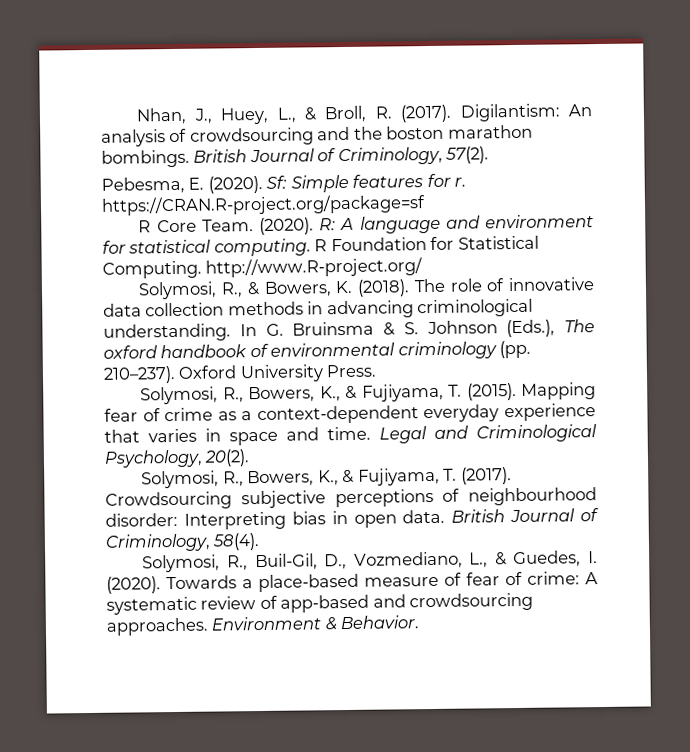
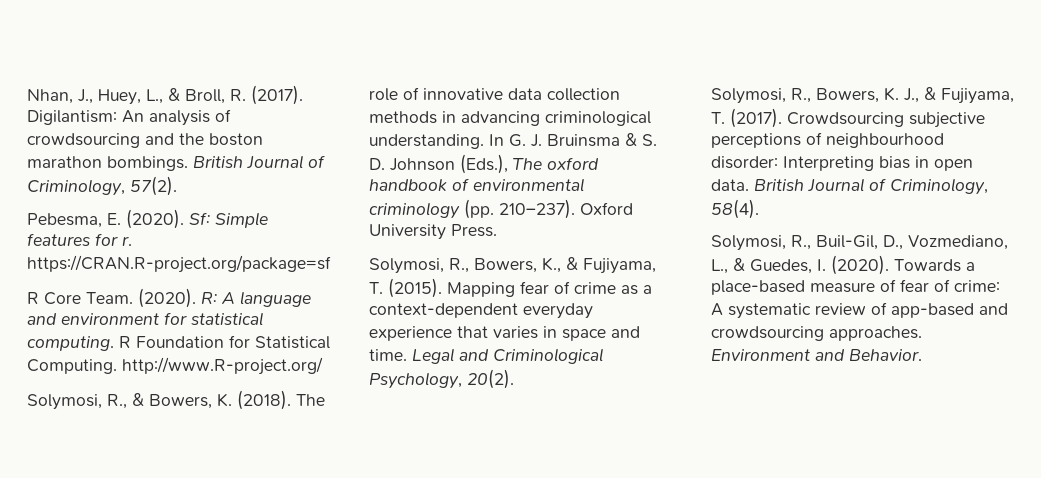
(284, 329) none -> [531,134,542,147] J.
(419, 328) none -> [369,158,385,170] D.
[317,470,339,486] K., -> [884,87,919,103] K. J.,
[324,617,337,631] & -> [815,349,845,361] and

